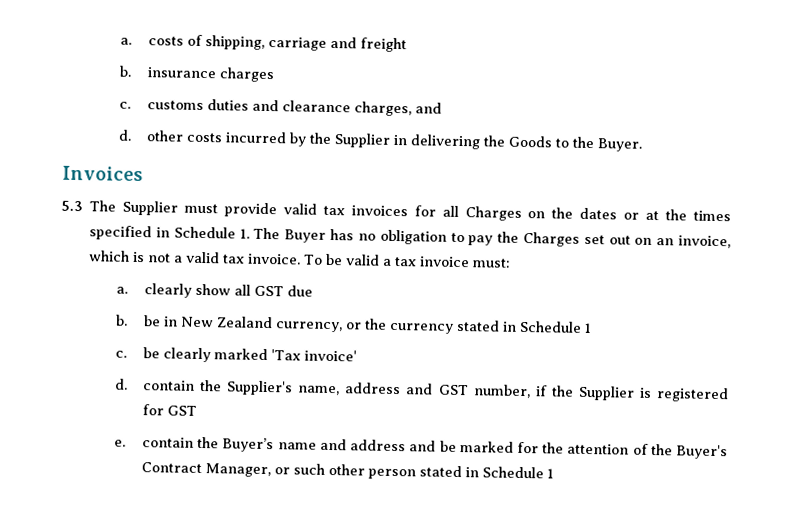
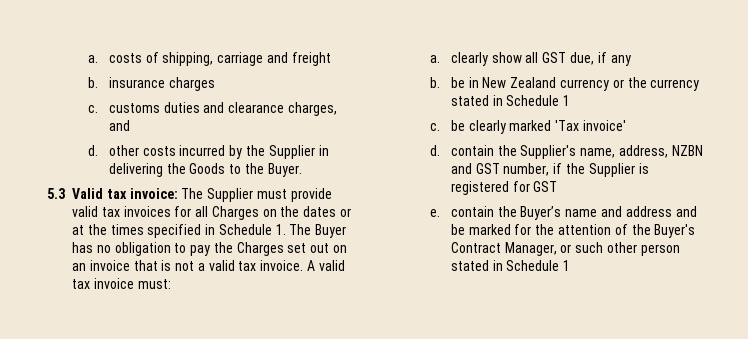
[62,165,143,182] // Invoices -> (302, 170) none
(83, 206) none -> [72,188,178,199] Valid tax invoice:
[677,235,731,249] [89,250,131,262] invoice, which -> [89,260,158,271] invoice that
[303,253,393,266] To be valid a -> [307,260,345,271] A valid
[287,285,314,297] due -> [569,52,631,66] due, if any
[275,321,344,333] currency, -> [559,79,609,91] currency
[344,382,402,395] address -> [618,145,703,158] address, NZBN

